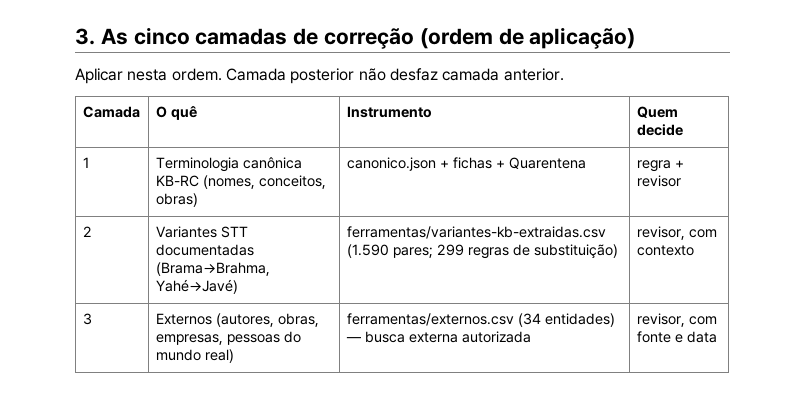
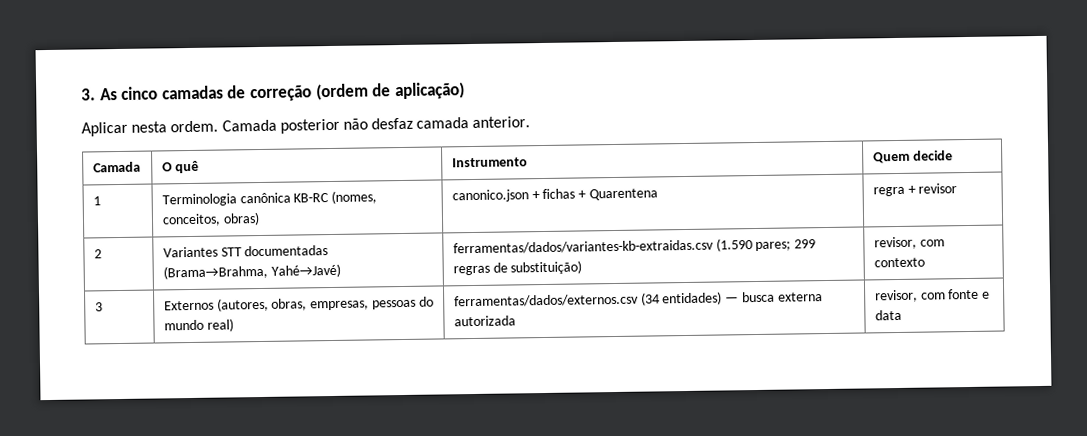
[346,226,606,239] ferramentas/variantes-kb-extraidas.csv -> [452,239,714,255] ferramentas/dados/variantes-kb-extraidas.csv
[346,313,514,326] ferramentas/externos.csv -> [453,293,639,308] ferramentas/dados/externos.csv

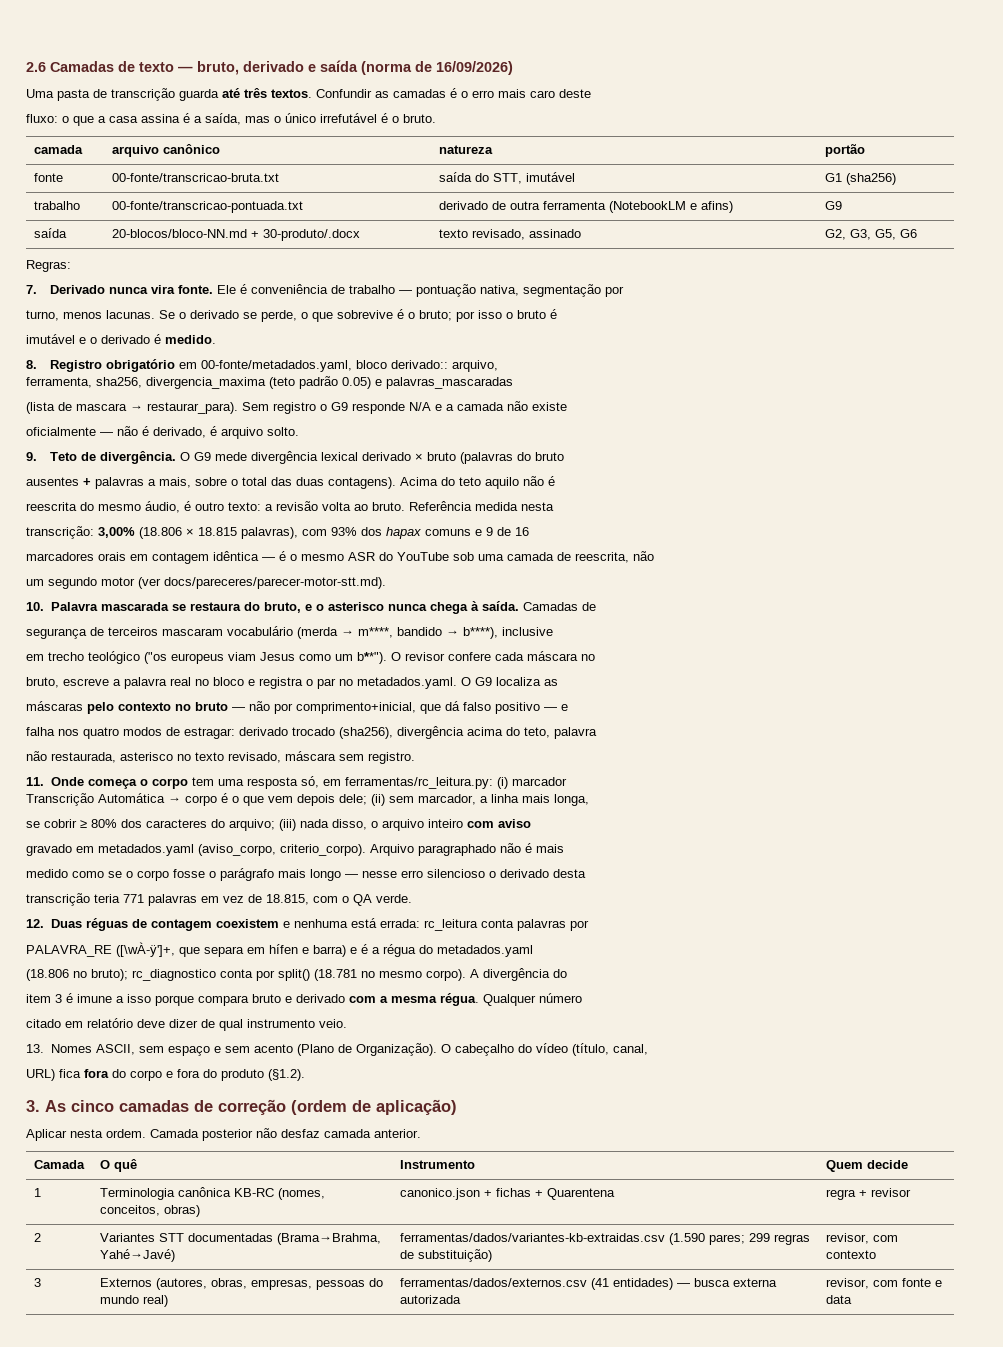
(81, 94) none -> [26,60,513,75] [26,88,591,101] [26,113,436,126] [33,145,83,154] [111,144,220,157] [438,145,493,154] [824,144,865,157] [33,173,63,182] [111,173,279,182] [438,172,575,184] [824,173,896,185] [33,201,80,210] [111,201,303,213] [438,201,733,213] [824,201,842,210] [33,228,67,238] [111,229,360,241] [438,229,581,240] [824,229,917,240] [26,260,71,272] [26,284,625,297] [26,309,557,322] [26,334,216,344] [26,359,499,372] [26,376,513,389] [26,401,567,414] [26,426,299,439] [26,451,565,464] [26,476,555,489] [26,501,554,513] [26,526,529,539] [26,551,654,564] [26,577,386,589] [26,601,596,614] [26,626,553,639] [26,651,595,664] [26,677,558,689] [26,701,568,714] [26,726,597,739] [26,751,415,764] [26,776,567,789] [26,793,589,806] [26,819,531,831] [26,843,564,856] [26,868,586,881] [26,893,412,906] [26,918,589,931] [26,942,533,957] [26,968,567,981] [26,993,582,1006] [26,1018,347,1031] [26,1043,648,1056] [26,1069,305,1081] 2.6 Camadas de texto — bruto, derivado e saída (norma de 16/09/2026) // Uma pasta de transcrição guarda até três textos. Confundir as camadas é o erro mais caro deste // fluxo: o que a casa assina é a saída, mas o único irrefutável é o bruto. // camada | arquivo canônico | natureza | portão // fonte | 00-fonte/transcricao-bruta.txt | saída do STT, imutável | G1 (sha256) // trabalho | 00-fonte/transcricao-pontuada.txt | derivado de outra ferramenta (NotebookLM e afins) | G9 // saída | 20-blocos/bloco-NN.md + 30-produto/.docx | texto revisado, assinado | G2, G3, G5, G6 // Regras: // 7. Derivado nunca vira fonte. Ele é conveniência de trabalho — pontuação nativa, segmentação por // turno, menos lacunas. Se o derivado se perde, o que sobrevive é o bruto; por isso o bruto é // imutável e o derivado é medido. // 8. Registro obrigatório em 00-fonte/metadados.yaml, bloco derivado:: arquivo, // ferramenta, sha256, divergencia_maxima (teto padrão 0.05) e palavras_mascaradas // (lista de mascara → restaurar_para). Sem registro o G9 responde N/A e a camada não existe // oficialmente — não é derivado, é arquivo solto. // 9. Teto de divergência. O G9 mede divergência lexical derivado × bruto (palavras do bruto // ausentes + palavras a mais, sobre o total das duas contagens). Acima do teto aquilo não é // reescrita do mesmo áudio, é outro texto: a revisão volta ao bruto. Referência medida nesta // transcrição: 3,00% (18.806 × 18.815 palavras), com 93% dos hapax comuns e 9 de 16 // marcadores orais em contagem idêntica — é o mesmo ASR do YouTube sob uma camada de reescrita, não // um segundo motor (ver docs/pareceres/parecer-motor-stt.md). // 10. Palavra mascarada se restaura do bruto, e o asterisco nunca chega à saída. Camadas de // segurança de terceiros mascaram vocabulário (merda → m****, bandido → b****), inclusive // em trecho teológico ("os europeus viam Jesus como um b**"). O revisor confere cada máscara no // bruto, escreve a palavra real no bloco e registra o par no metadados.yaml. O G9 localiza as // máscaras pelo contexto no bruto — não por comprimento+inicial, que dá falso positivo — e // falha nos quatro modos de estragar: derivado trocado (sha256), divergência acima do teto, palavra // não restaurada, asterisco no texto revisado, máscara sem registro. // 11. Onde começa o corpo tem uma resposta só, em ferramentas/rc_leitura.py: (i) marcador // Transcrição Automática → corpo é o que vem depois dele; (ii) sem marcador, a linha mais longa, // se cobrir ≥ 80% dos caracteres do arquivo; (iii) nada disso, o arquivo inteiro com aviso // gravado em metadados.yaml (aviso_corpo, criterio_corpo). Arquivo paragraphado não é mais // medido como se o corpo fosse o parágrafo mais longo — nesse erro silencioso o derivado desta // transcrição teria 771 palavras em vez de 18.815, com o QA verde. // 12. Duas réguas de contagem coexistem e nenhuma está errada: rc_leitura conta palavras por // PALAVRA_RE ([\wÀ-ÿ']+, que separa em hífen e barra) e é a régua do metadados.yaml // (18.806 no bruto); rc_diagnostico conta por split() (18.781 no mesmo corpo). A divergência do // item 3 é imune a isso porque compara bruto e derivado com a mesma régua. Qualquer número // citado em relatório deve dizer de qual instrumento veio. // 13. Nomes ASCII, sem espaço e sem acento (Plano de Organização). O cabeçalho do vídeo (título, canal, // URL) fica fora do corpo e fora do produto (§1.2). //
[640,292,660,306] (34 -> [590,1278,609,1290] (41

